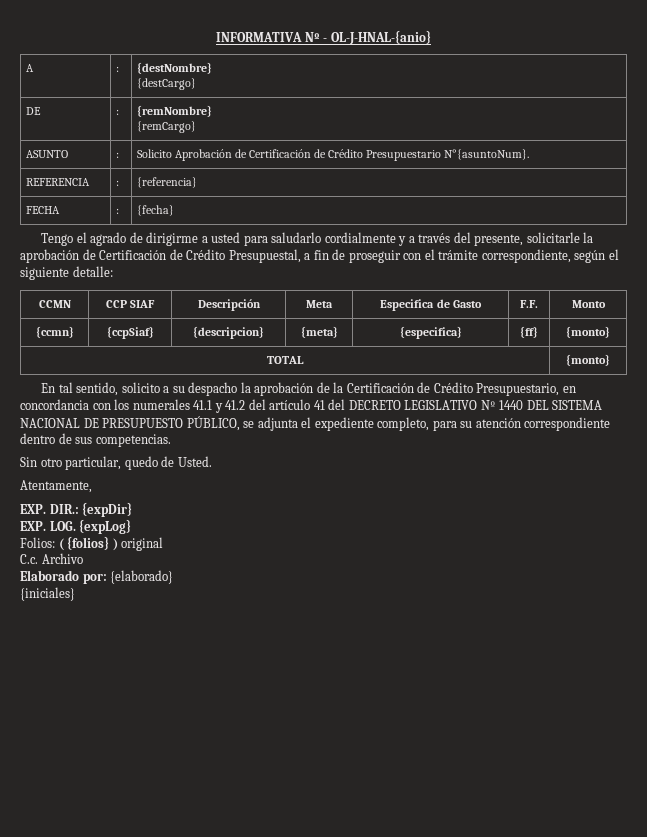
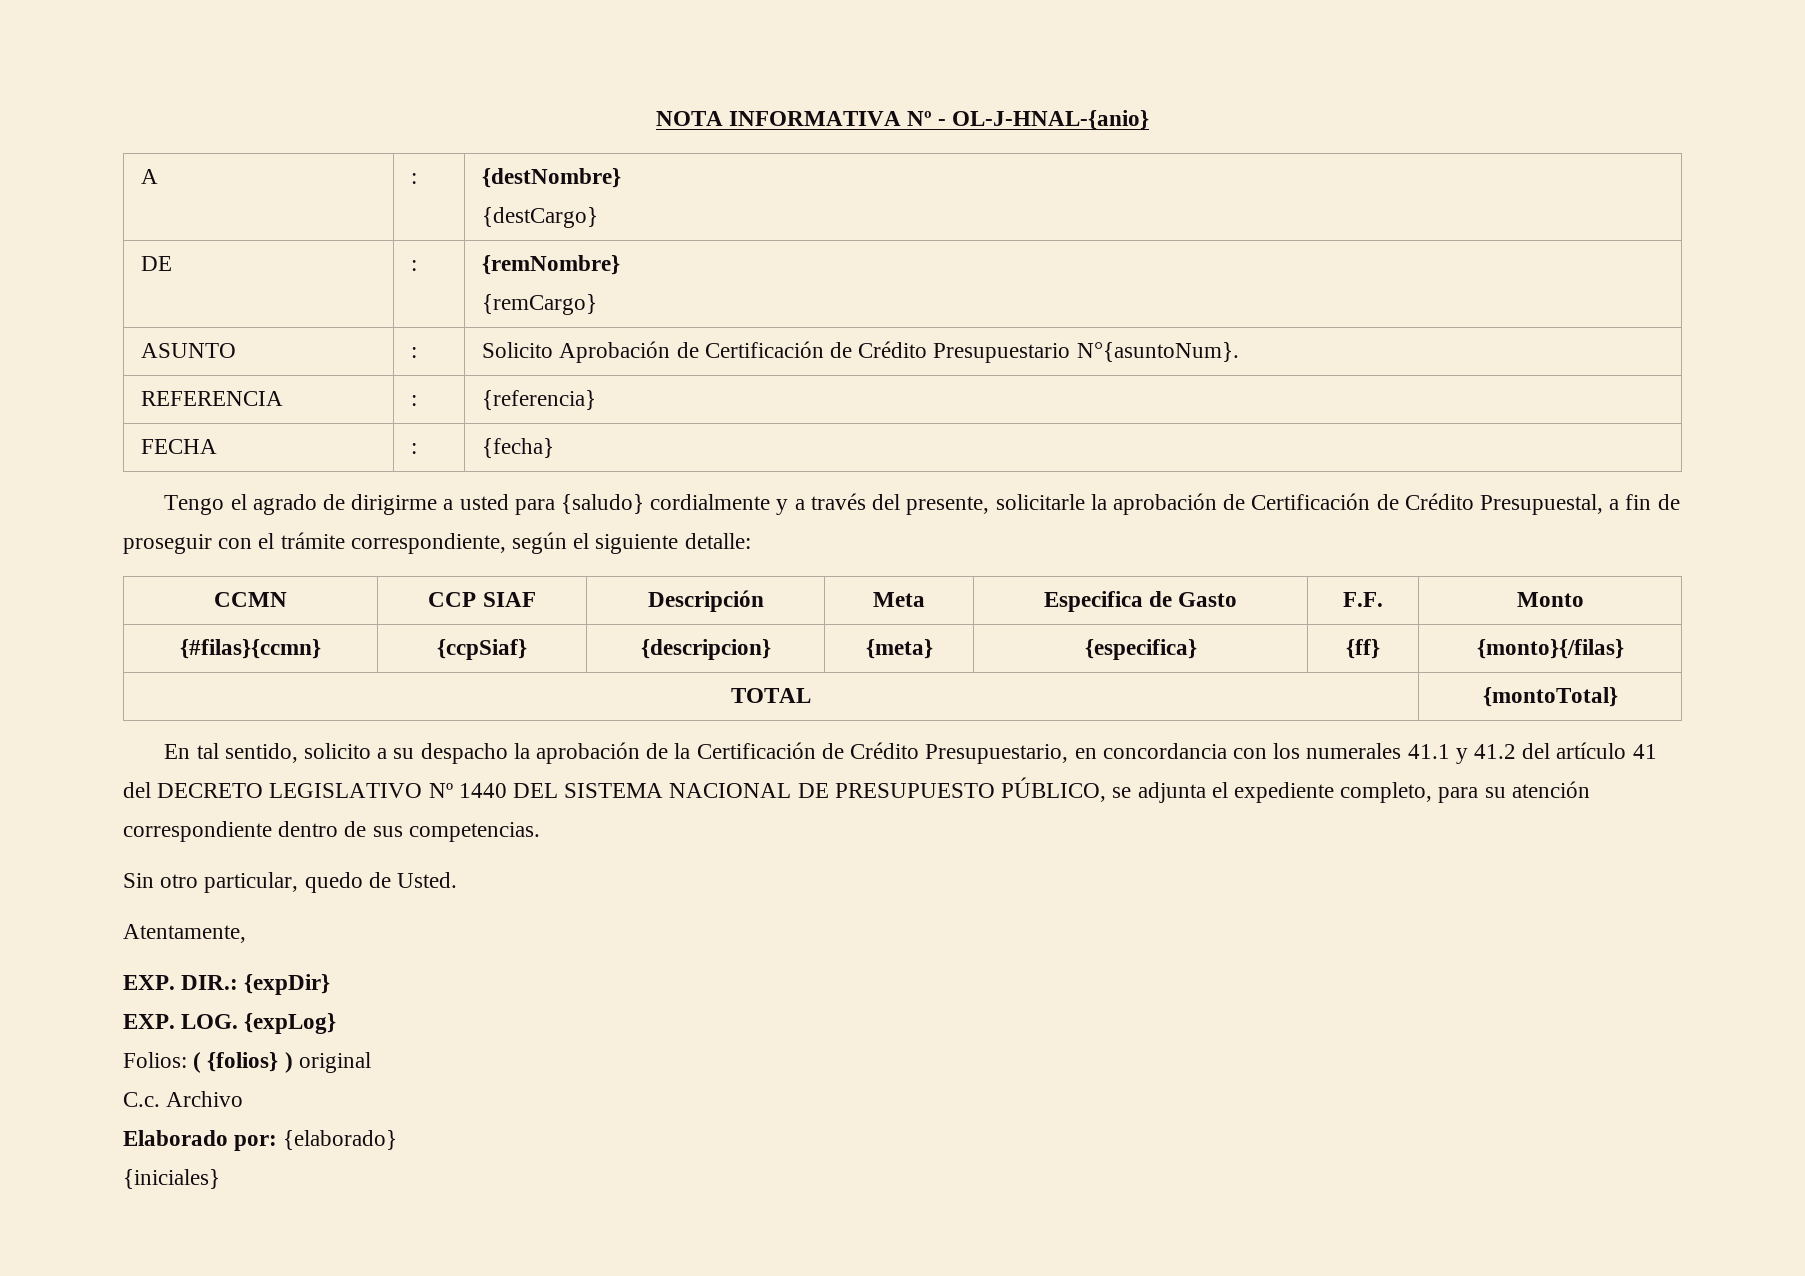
(216, 37) none -> [655,111,723,126] NOTA
[271,232,322,243] saludarlo -> [561,494,645,514] {saludo}
[35,326,74,338] {ccmn} -> [180,639,321,659] {#filas}{ccmn}
[566,326,610,338] {monto} -> [1476,639,1624,659] {monto}{/filas}
[566,354,610,366] {monto} -> [1482,687,1618,707] {montoTotal}

